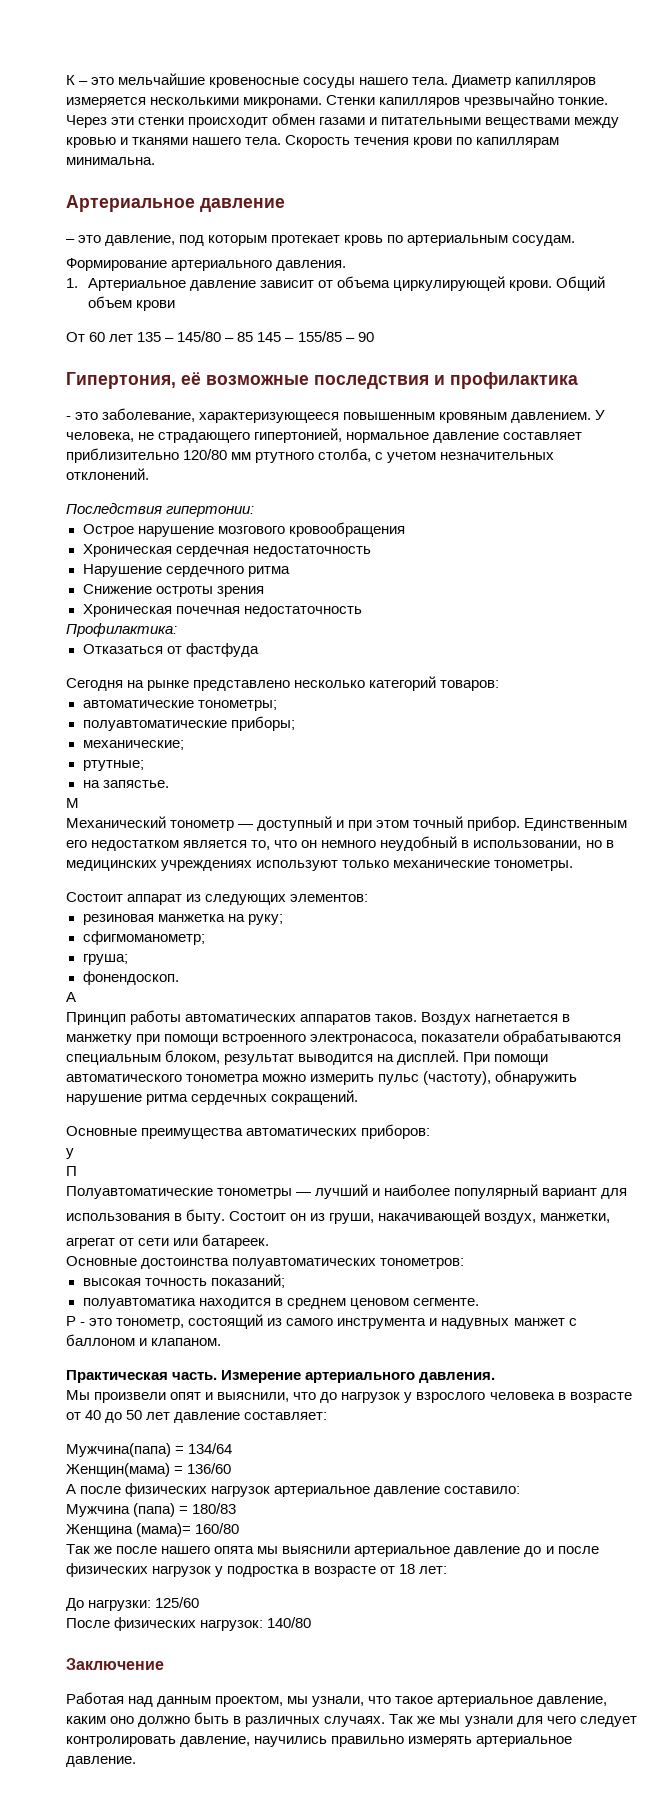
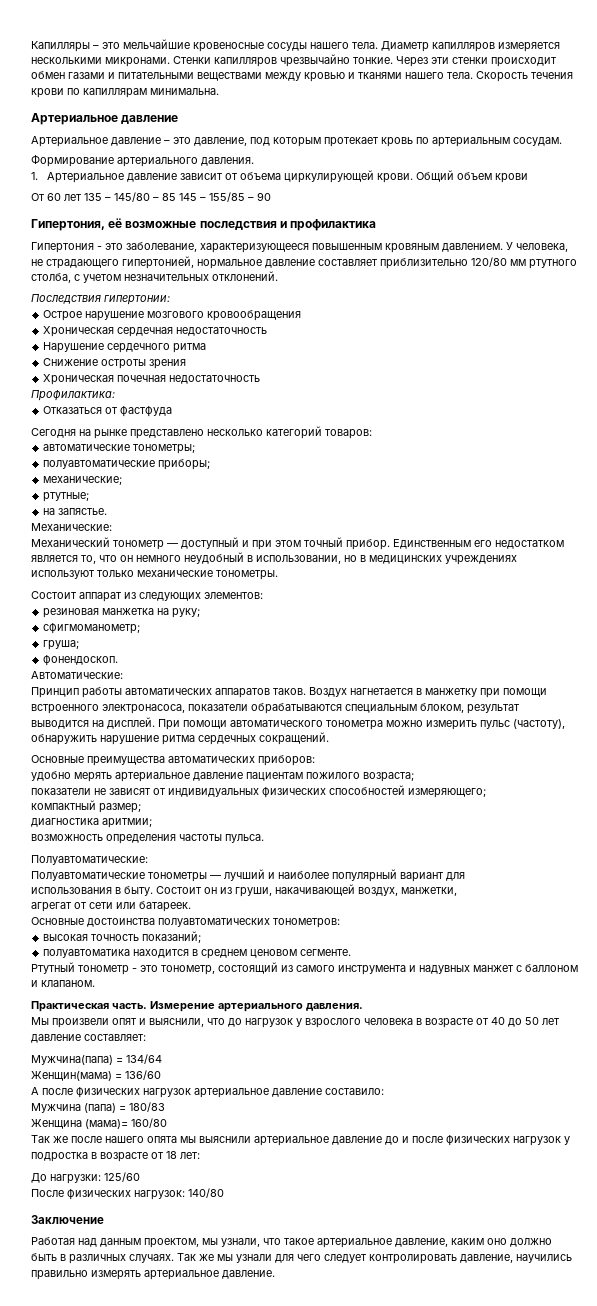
[66,75,75,85] К -> [31,41,90,52] Капилляры
(285, 205) none -> [31,136,161,147] Артериальное давление
(578, 380) none -> [31,242,94,253] Гипертония
[66,798,79,808] М -> [31,523,112,531] Механические:
[66,992,76,1002] А -> [31,671,123,679] Автоматические:
[66,1148,74,1159] [66,1166,77,1176] у // П -> [31,771,414,782] [31,785,486,798] [31,800,141,813] [31,818,152,828] [31,834,264,844] [31,855,148,865] удобно мерять артериальное давление пациентам пожилого возраста; // показатели не зависят от индивидуальных физических способностей измеряющего; // компактный размер; // диагностика аритмии; // возможность определения частоты пульса. // Полуавтоматические:
[66,1316,76,1326] Р -> [31,962,129,975] Ртутный тонометр

